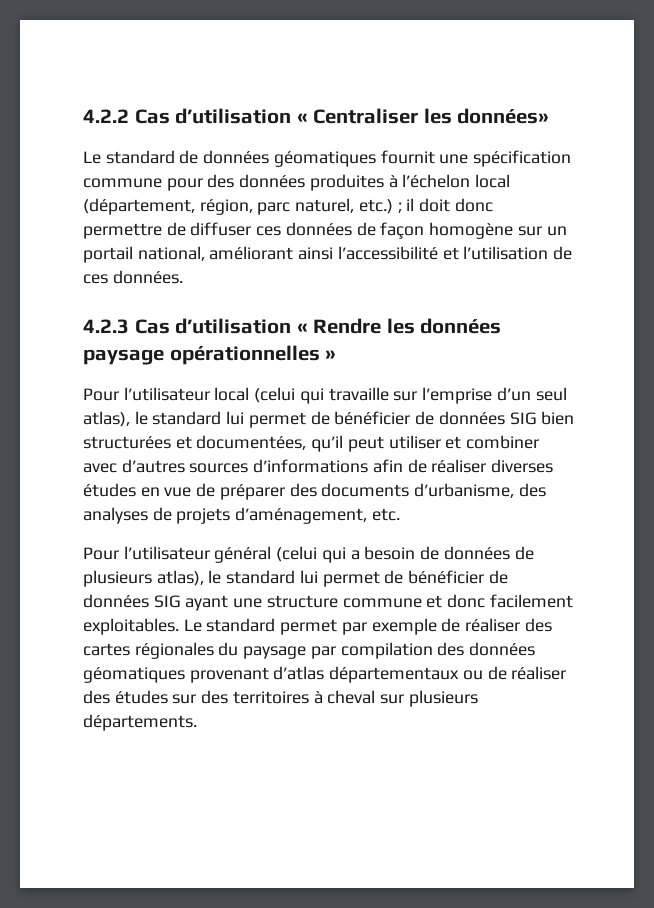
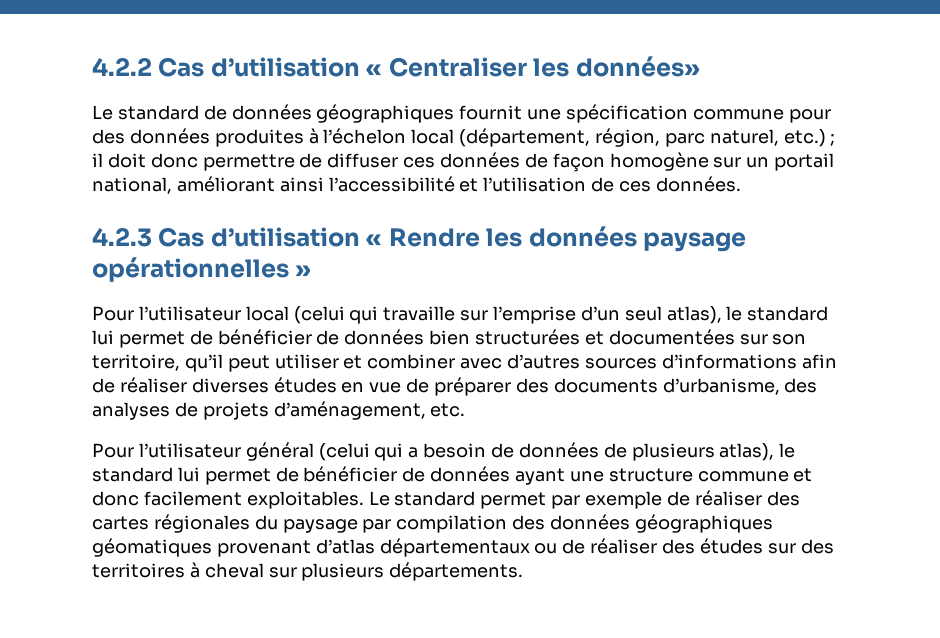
[273,151,376,167] géomatiques -> [316,104,455,123] géographiques
[509,412,537,425] SIG -> (425, 337) none
[196,435,307,450] documentées, -> [608,329,807,345] [92,354,180,371] documentées sur son territoire,
[153,595,181,608] SIG -> (511, 474) none
(536, 649) none -> [634,514,773,533] géographiques

